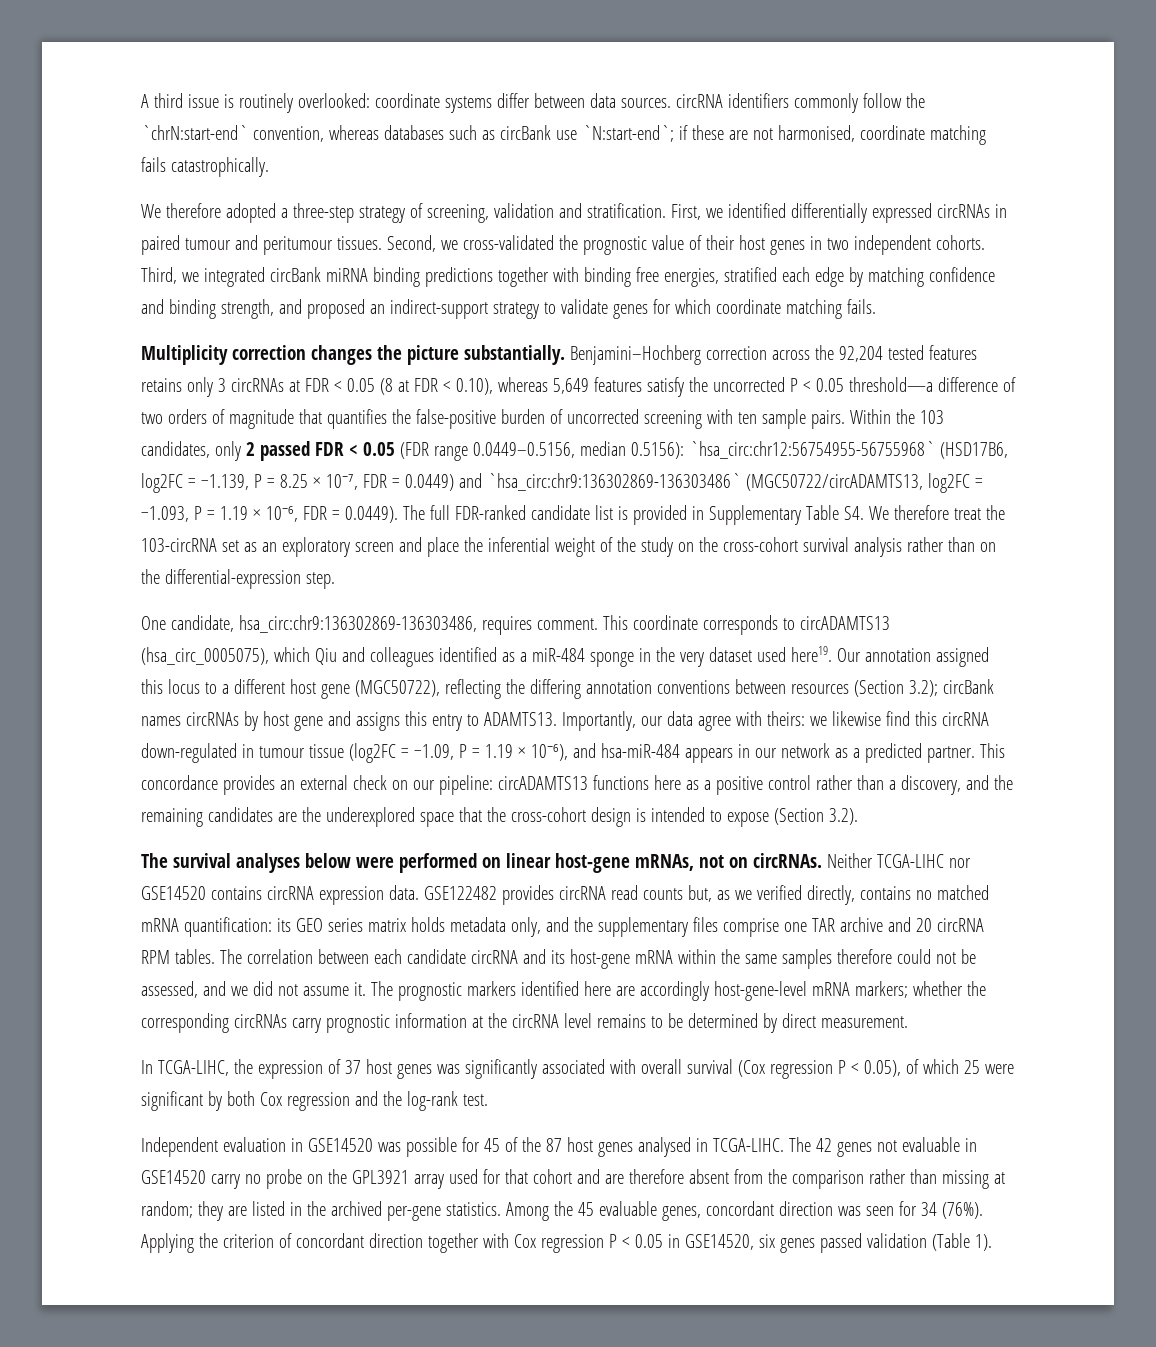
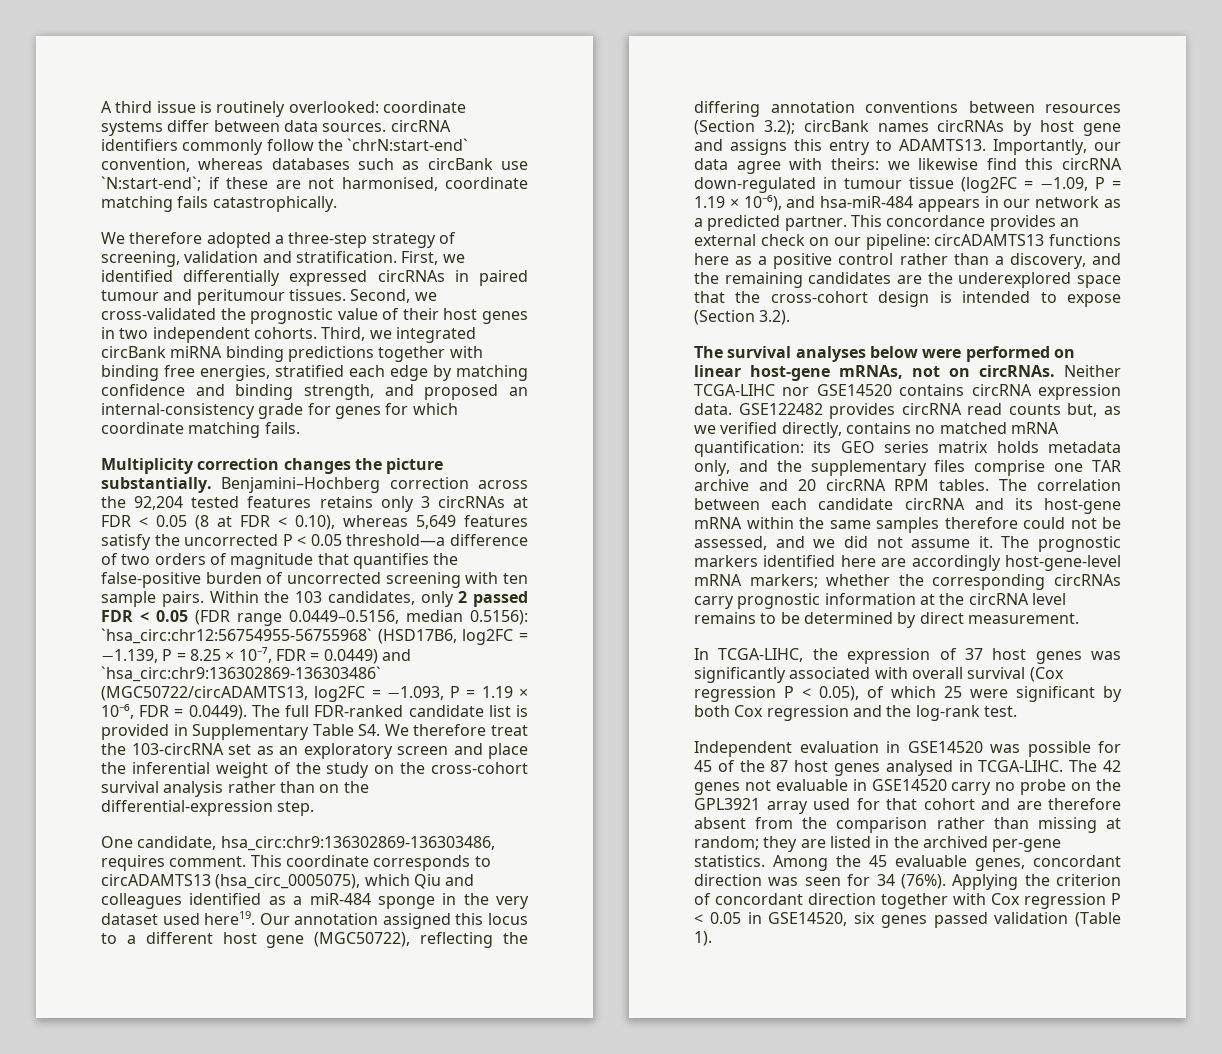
[389,299,608,319] indirect-support strategy to validate -> [101,403,331,419] internal-consistency grade for

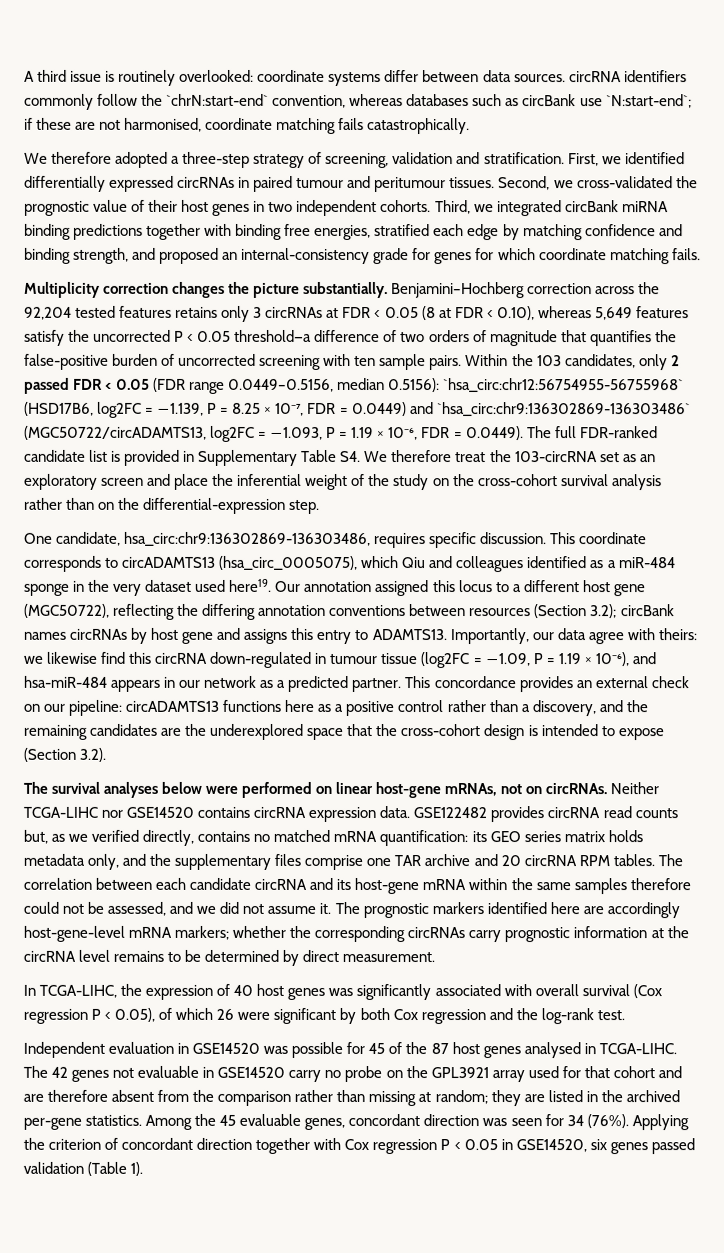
[169,856,247,867] comment. -> [429,532,548,549] specific discussion.
[964,648,983,660] 37 -> [233,984,254,996] 40
[944,686,962,698] 25 -> [216,1008,235,1020] 26

